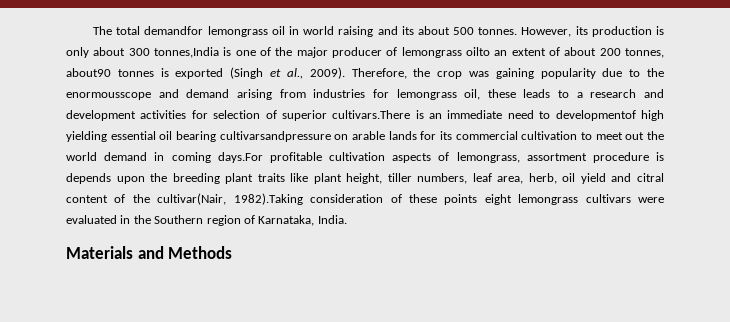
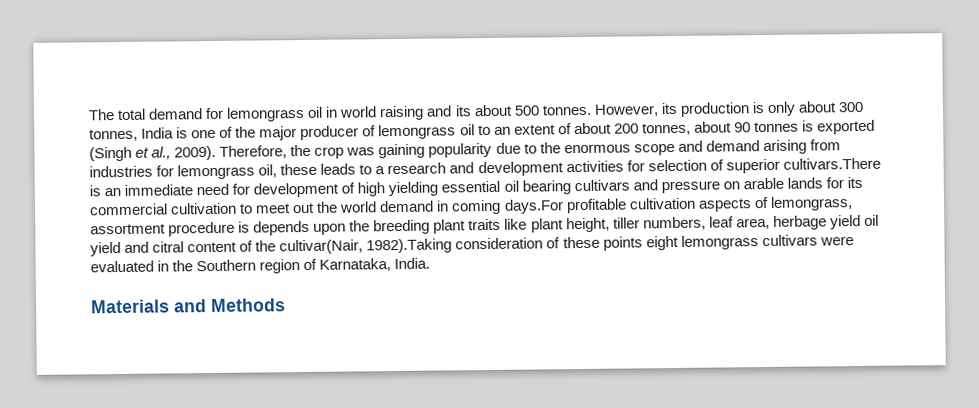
[144,26,204,35] demandfor -> [148,107,225,120] demand for
[154,47,219,58] tonnes,India -> [89,127,175,142] tonnes, India
[466,47,490,56] oilto -> [459,124,491,136] oil to
[66,68,111,77] about90 -> [693,121,751,133] about 90
[66,92,151,100] enormousscope -> [563,143,675,156] enormous scope
[539,110,636,121] to developmentof -> [232,182,356,198] for development of
[219,131,331,142] cultivarsandpressure -> [573,179,720,194] cultivars and pressure
[528,173,557,184] herb, -> [772,214,861,230] herbage yield

